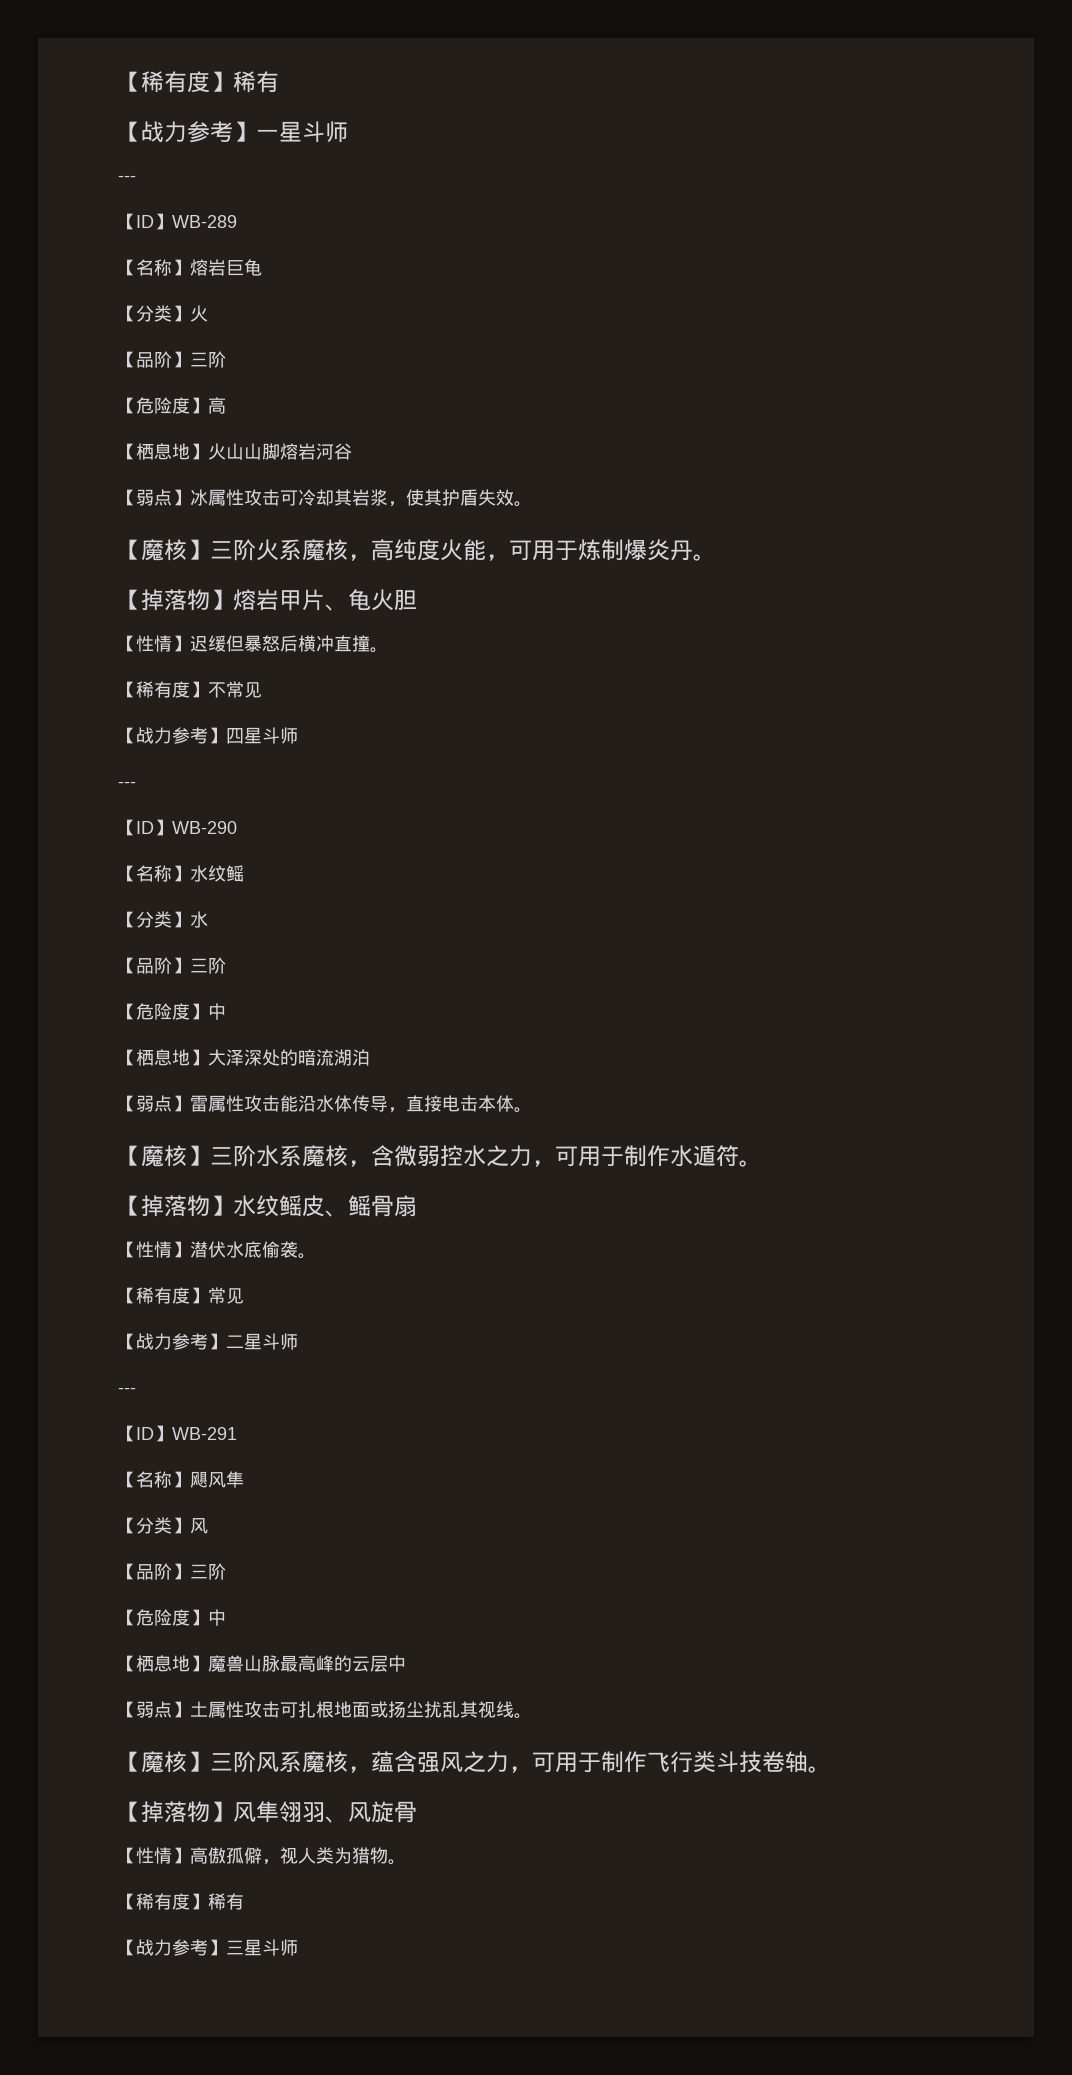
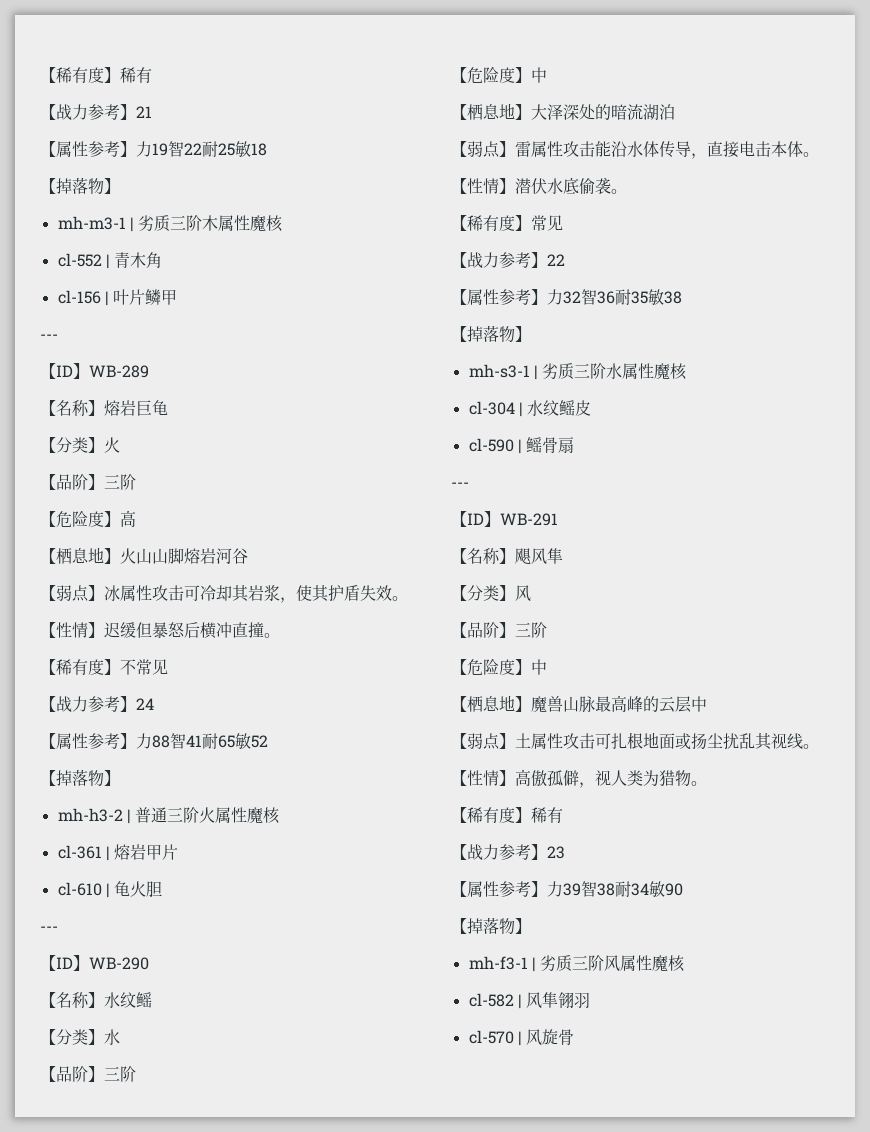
[118,71,279,93] [118,121,348,143] 【稀有度】稀有 // 【战力参考】一星斗师 -> [40,67,152,83] [40,104,152,121] [40,141,267,157] [40,177,120,195] [57,215,284,232] [57,252,163,269] [57,289,178,306] 【稀有度】稀有 // 【战力参考】21 // 【属性参考】力19智22耐25敏18 // 【掉落物】 // mh-m3-1 | 劣质三阶木属性魔核 // cl-552 | 青木角 // cl-156 | 叶片鳞甲
[118,539,716,561] [118,589,417,611] // 【魔核】三阶火系魔核，高纯度火能，可用于炼制爆炎丹。 // 【掉落物】熔岩甲片、龟火胆 -> (408, 598) none
[226,727,298,744] 四星斗师 -> [136,698,154,710] [40,733,268,749] [40,769,120,787] [57,807,281,824] [57,844,179,861] [57,881,163,898] 24 // 【属性参考】力88智41耐65敏52 // 【掉落物】 // mh-h3-2 | 普通三阶火属性魔核 // cl-361 | 熔岩甲片 // cl-610 | 龟火胆
[118,1145,762,1167] [118,1195,417,1217] // 【魔核】三阶水系魔核，含微弱控水之力，可用于制作水遁符。 // 【掉落物】水纹鳐皮、鳐骨扇 -> (819, 154) none
[226,1333,298,1350] 二星斗师 -> [547,254,565,266] [451,289,682,305] [451,325,531,343] [468,363,688,380] [468,400,592,417] [468,437,575,454] 22 // 【属性参考】力32智36耐35敏38 // 【掉落物】 // mh-s3-1 | 劣质三阶水属性魔核 // cl-304 | 水纹鳐皮 // cl-590 | 鳐骨扇
[118,1751,831,1773] [118,1801,417,1823] // 【魔核】三阶风系魔核，蕴含强风之力，可用于制作飞行类斗技卷轴。 // 【掉落物】风隼翎羽、风旋骨 -> (819, 746) none
[226,1939,298,1956] 三星斗师 -> [547,846,565,859] [451,881,683,897] [451,917,531,935] [468,955,686,972] [468,992,591,1009] [468,1029,575,1046] 23 // 【属性参考】力39智38耐34敏90 // 【掉落物】 // mh-f3-1 | 劣质三阶风属性魔核 // cl-582 | 风隼翎羽 // cl-570 | 风旋骨

